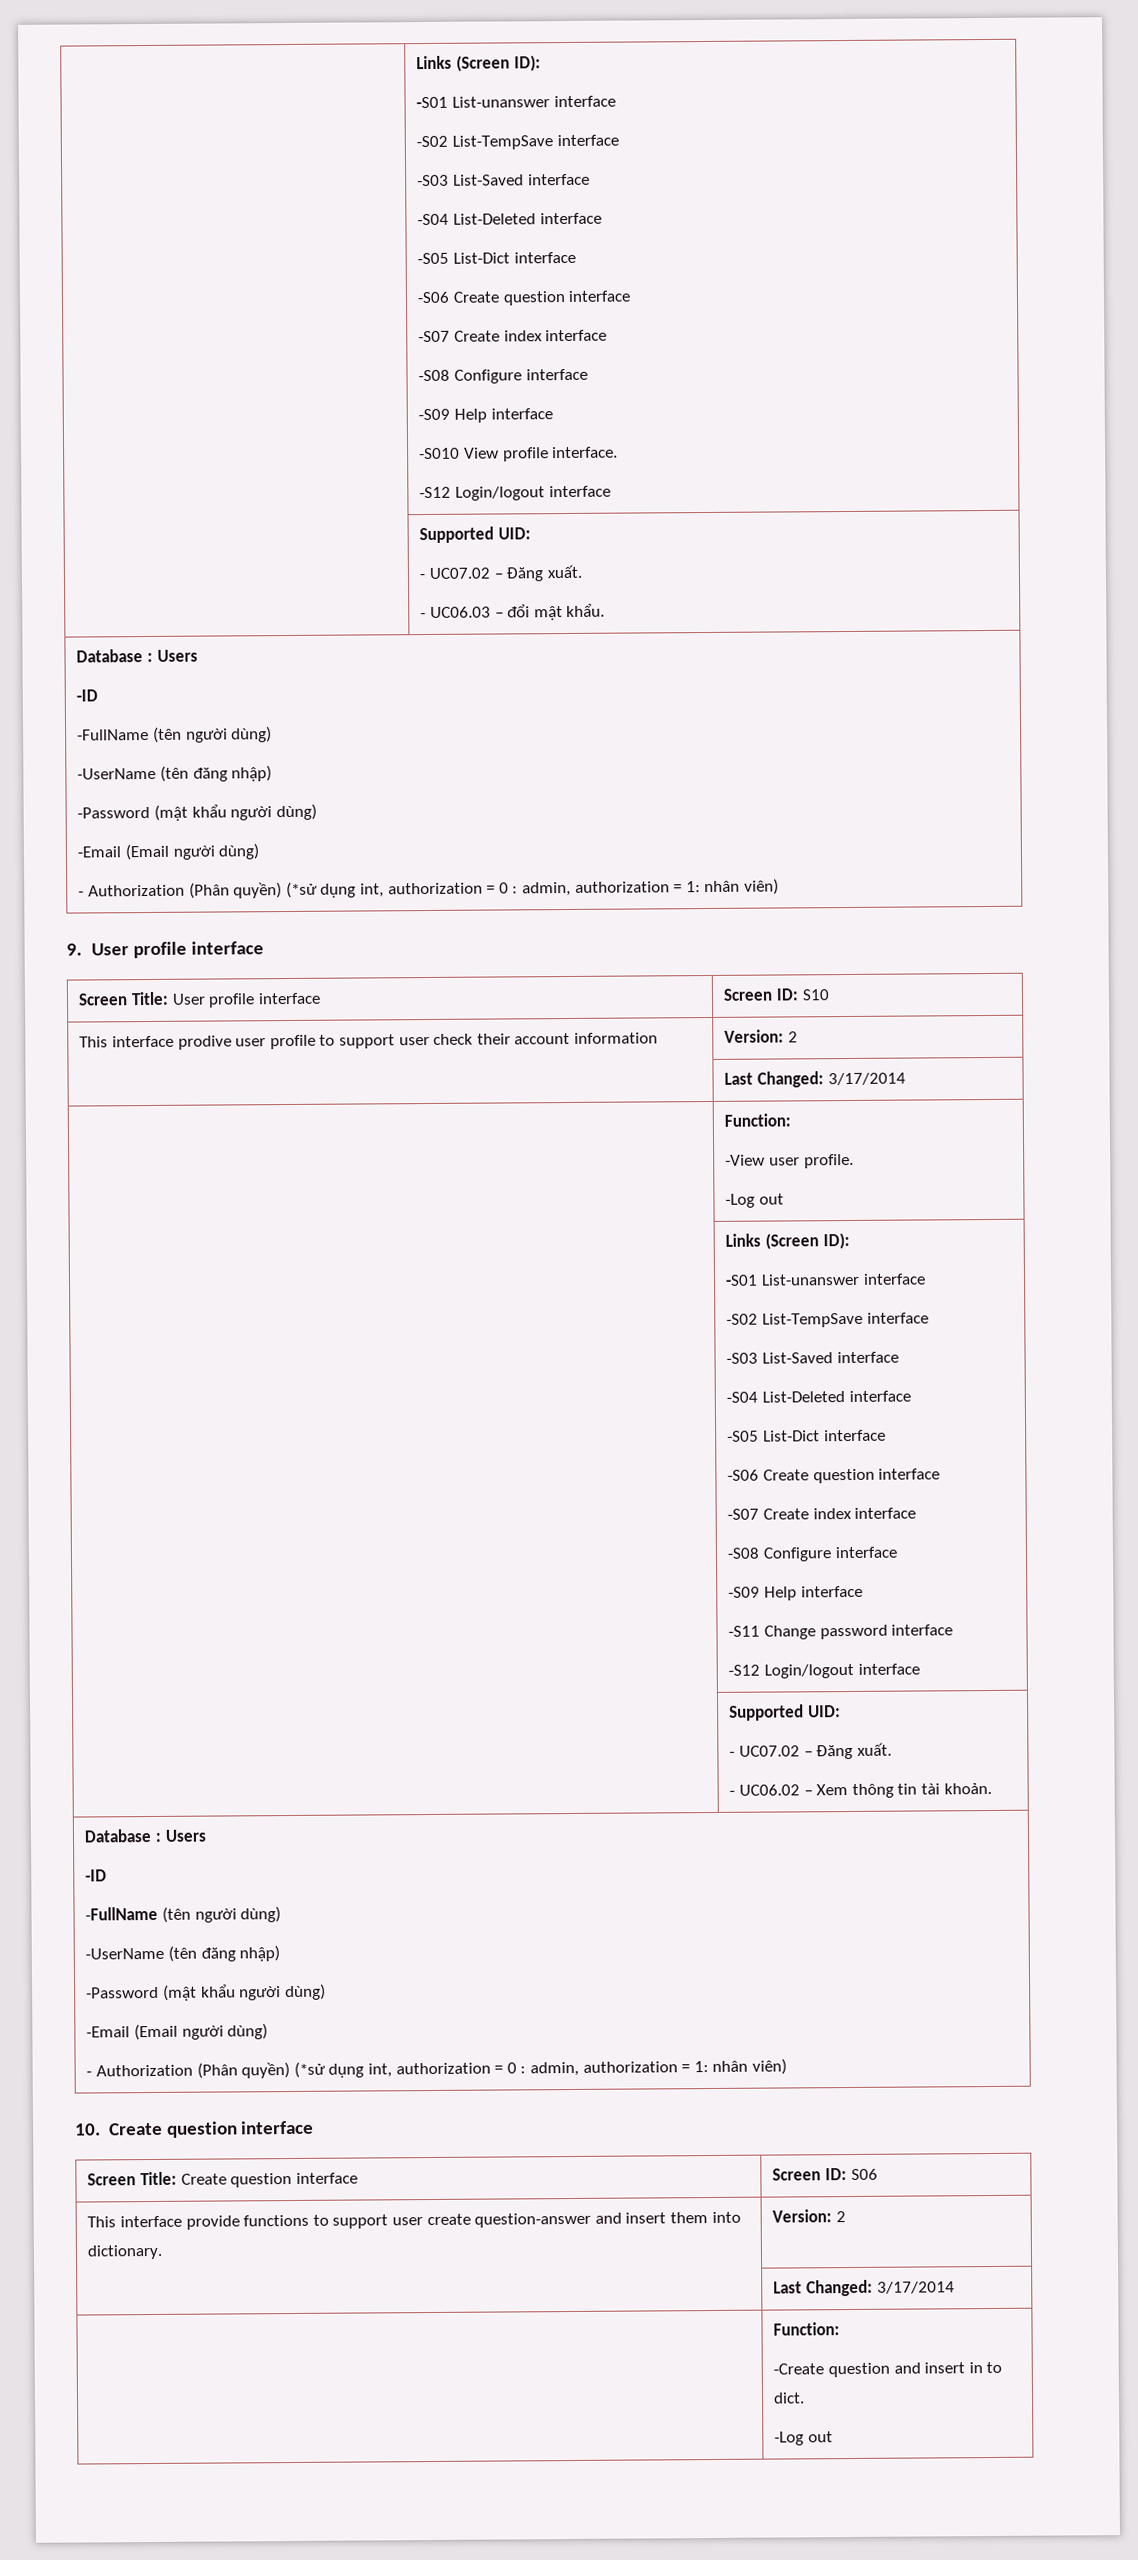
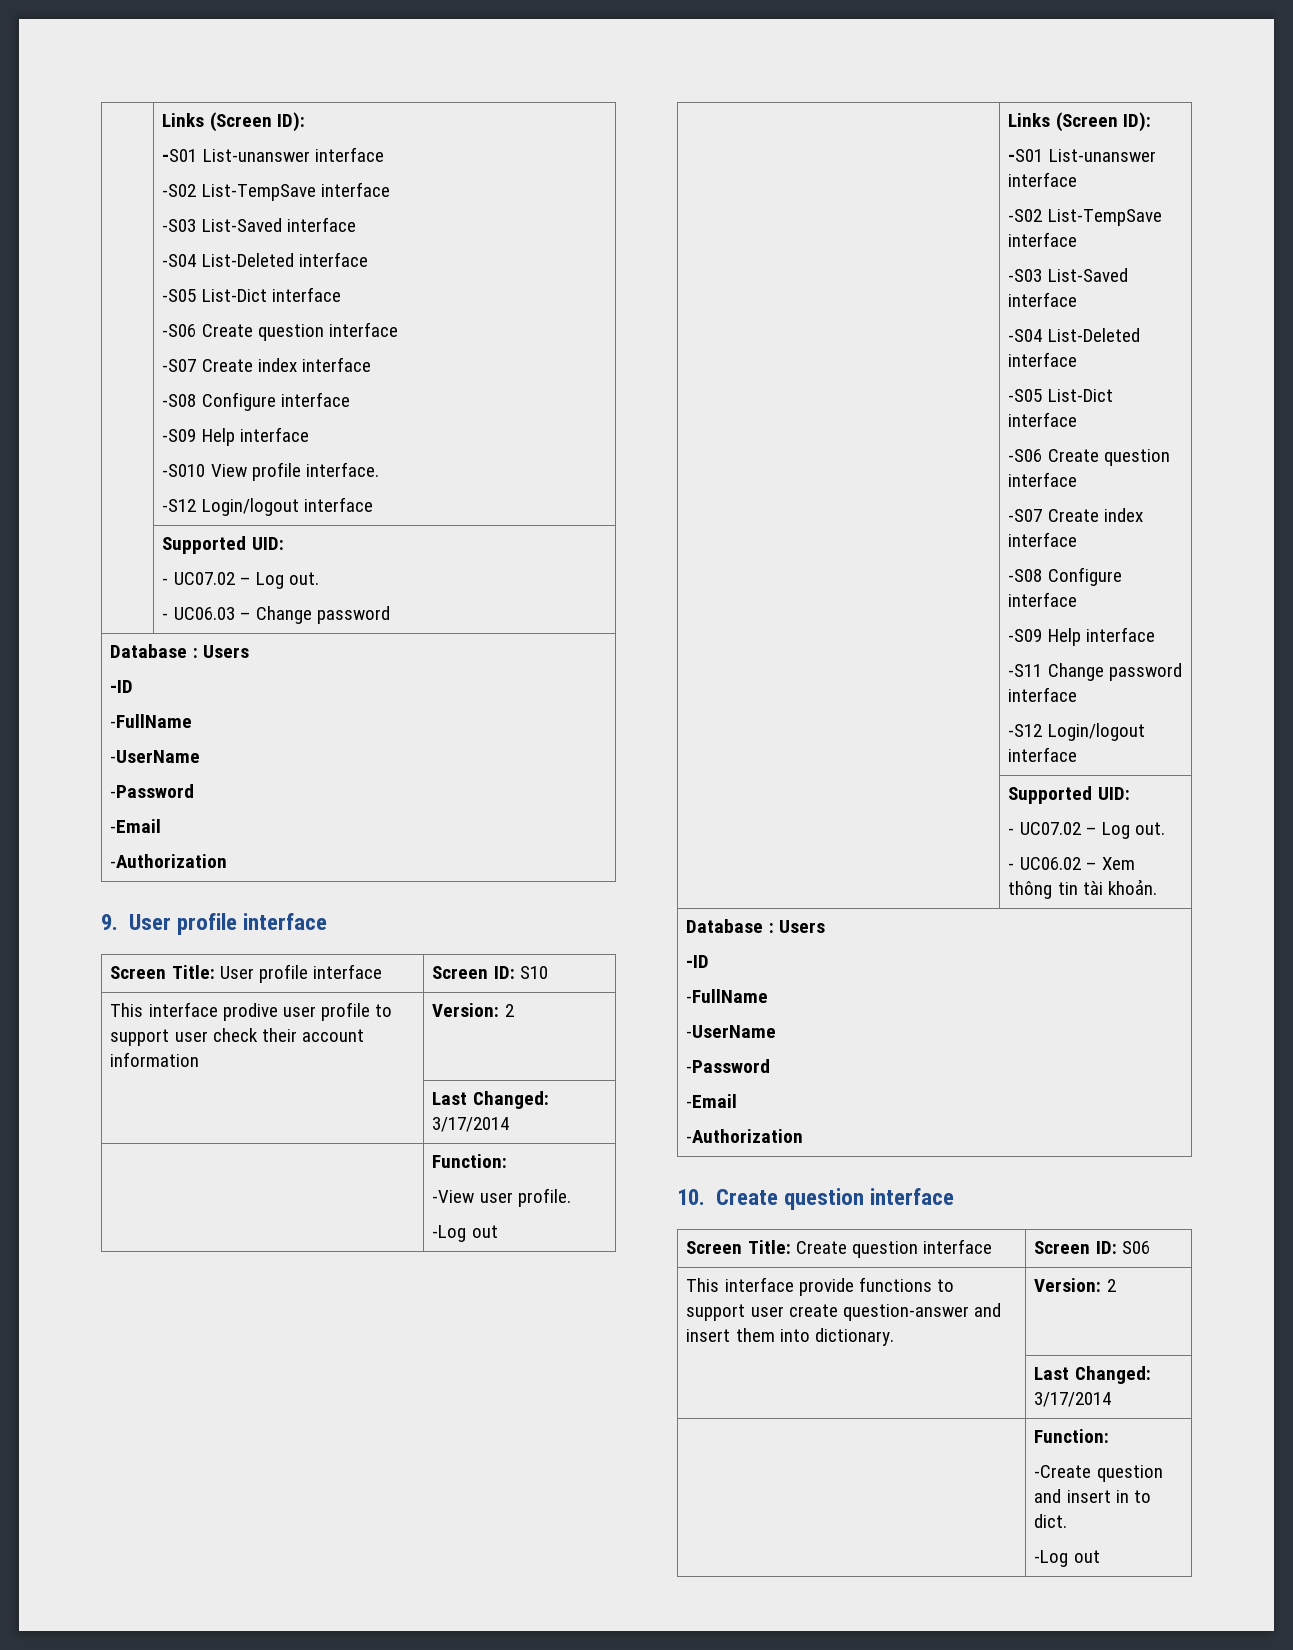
[506,564,582,582] Đăng xuất. -> [255,572,319,589] Log out.
[507,603,606,621] [76,649,198,663] [76,689,99,702] [77,726,273,743] [77,765,273,782] [77,803,317,821] [77,843,260,861] [78,878,779,899] đổi mật khẩu. // Database : Users // -ID // -FullName (tên người dùng) // -UserName (tên đăng nhập) // -Password (mật khẩu người dùng) // -Email (Email người dùng) // - Authorization (Phân quyền) (*sử dụng int, authorization = 0 : admin, authorization = 1: nhân viên) -> [255,606,390,624] [110,644,249,658] [110,680,134,693] [110,714,193,728] [110,750,201,763] [110,784,195,798] [110,819,162,833] [110,854,228,868] Change password // Database : Users // -ID // -FullName // -UserName // -Password // -Email // -Authorization
[816,1742,892,1760] Đăng xuất. -> [1101,822,1165,839] Log out.
[162,1906,282,1923] [85,1945,281,1962] [86,1983,326,2001] [86,2023,269,2041] [86,2058,787,2079] (tên người dùng) // -UserName (tên đăng nhập) // -Password (mật khẩu người dùng) // -Email (Email người dùng) // - Authorization (Phân quyền) (*sử dụng int, authorization = 0 : admin, authorization = 1: nhân viên) -> [686,1025,777,1038] [686,1059,771,1073] [686,1094,738,1108] [686,1129,804,1143] // -UserName // -Password // -Email // -Authorization

